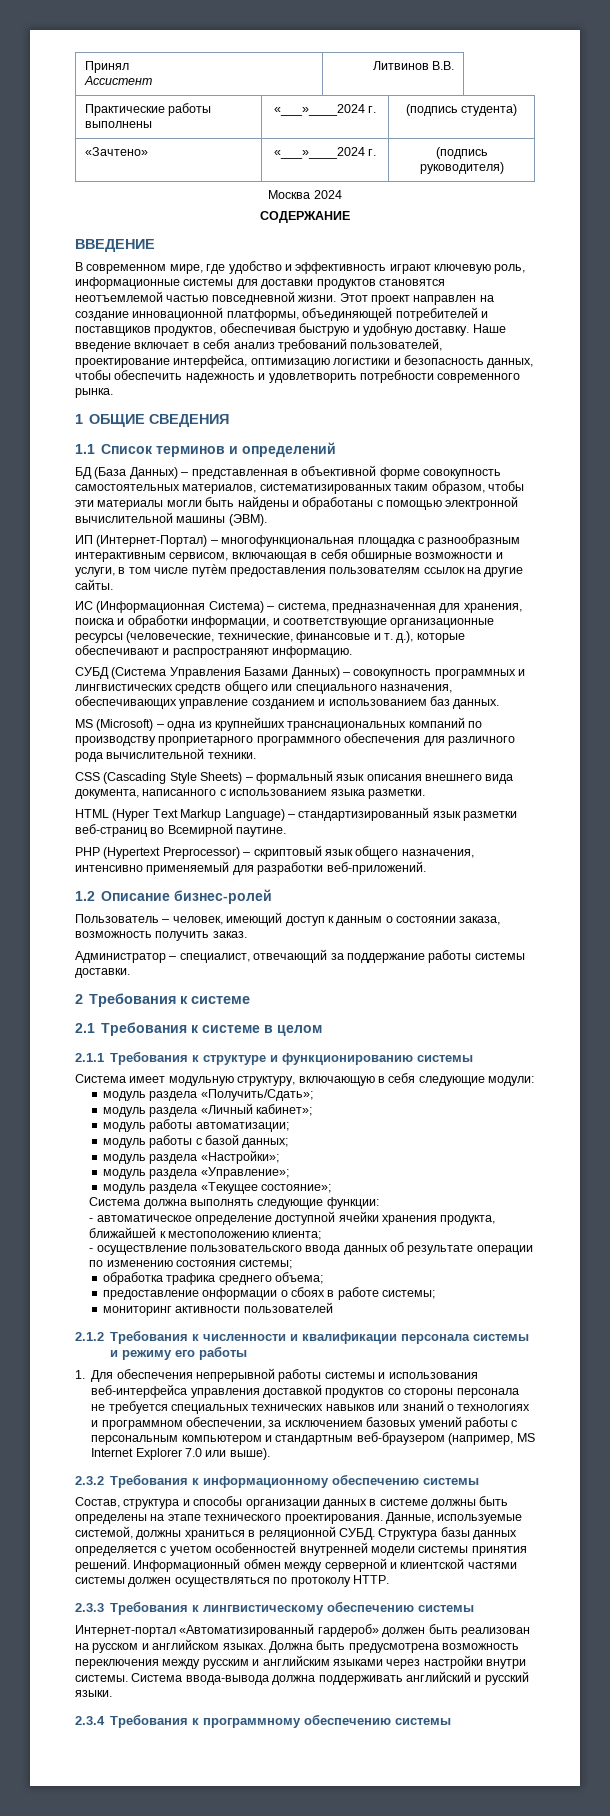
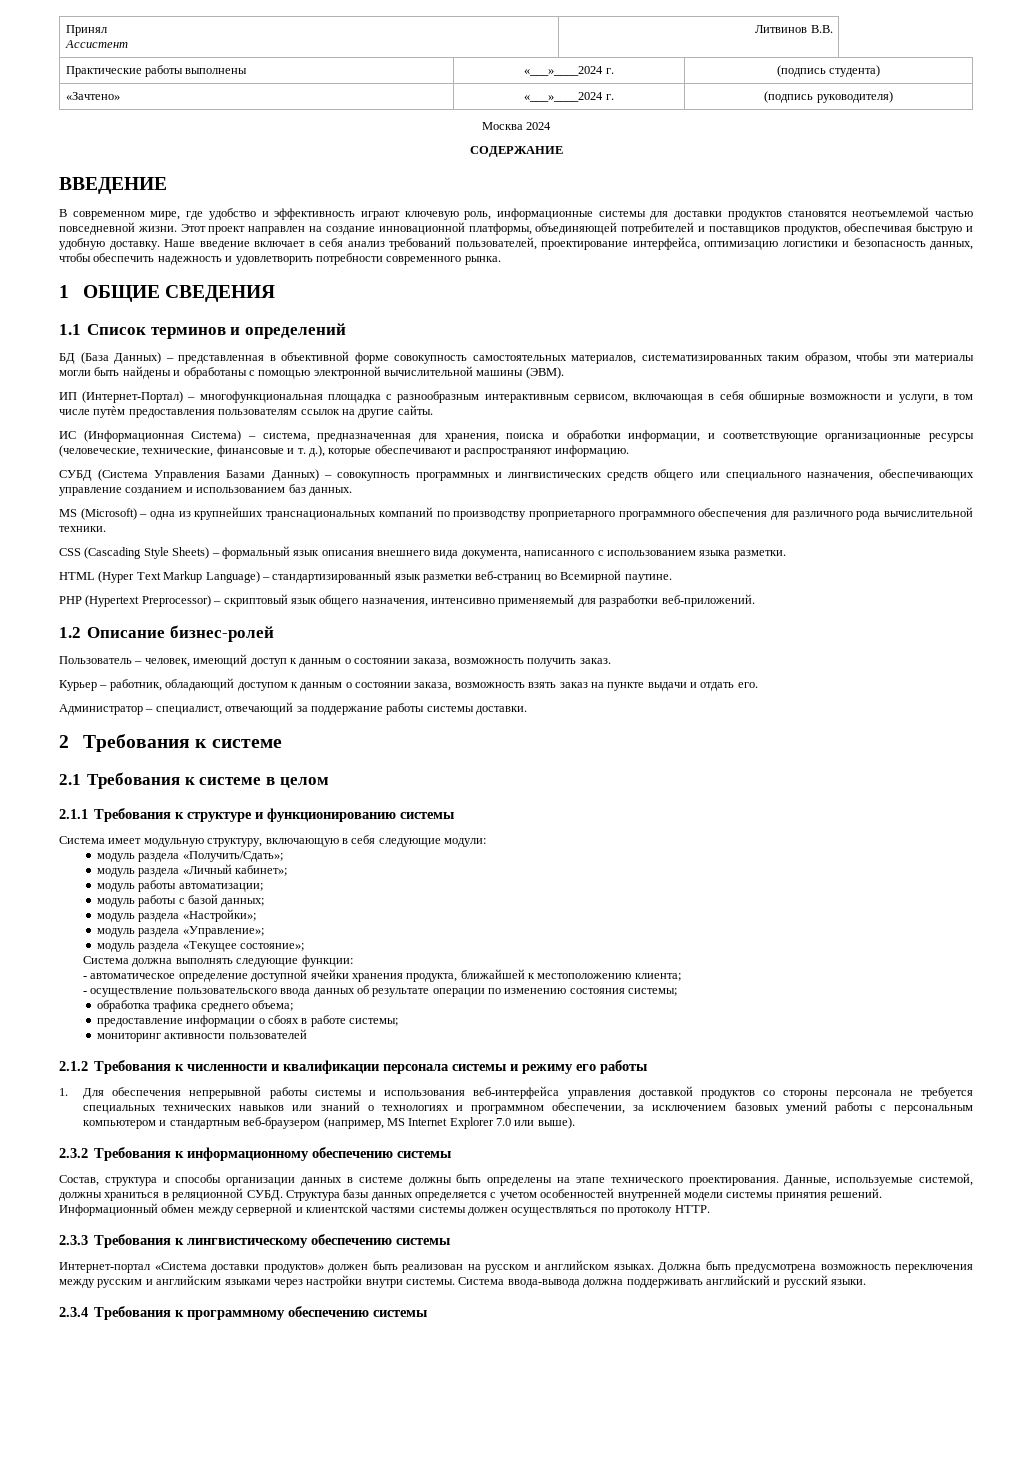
(247, 934) none -> [59,678,758,691] // Курьер – работник, обладающий доступом к данным о состоянии заказа, возможность взять заказ на пункте выдачи и отдать его.
[202,1288,278,1300] онформации -> [186,1015,256,1027] информации
[179,1623,379,1637] «Автоматизированный гардероб» -> [154,1262,324,1273] «Система доставки продуктов»

